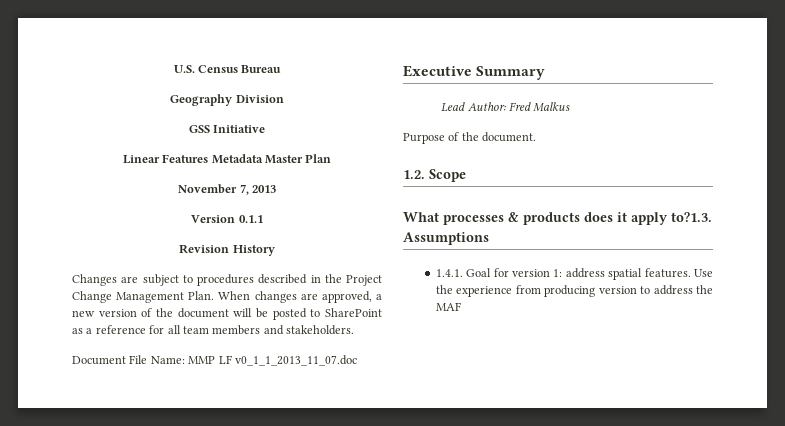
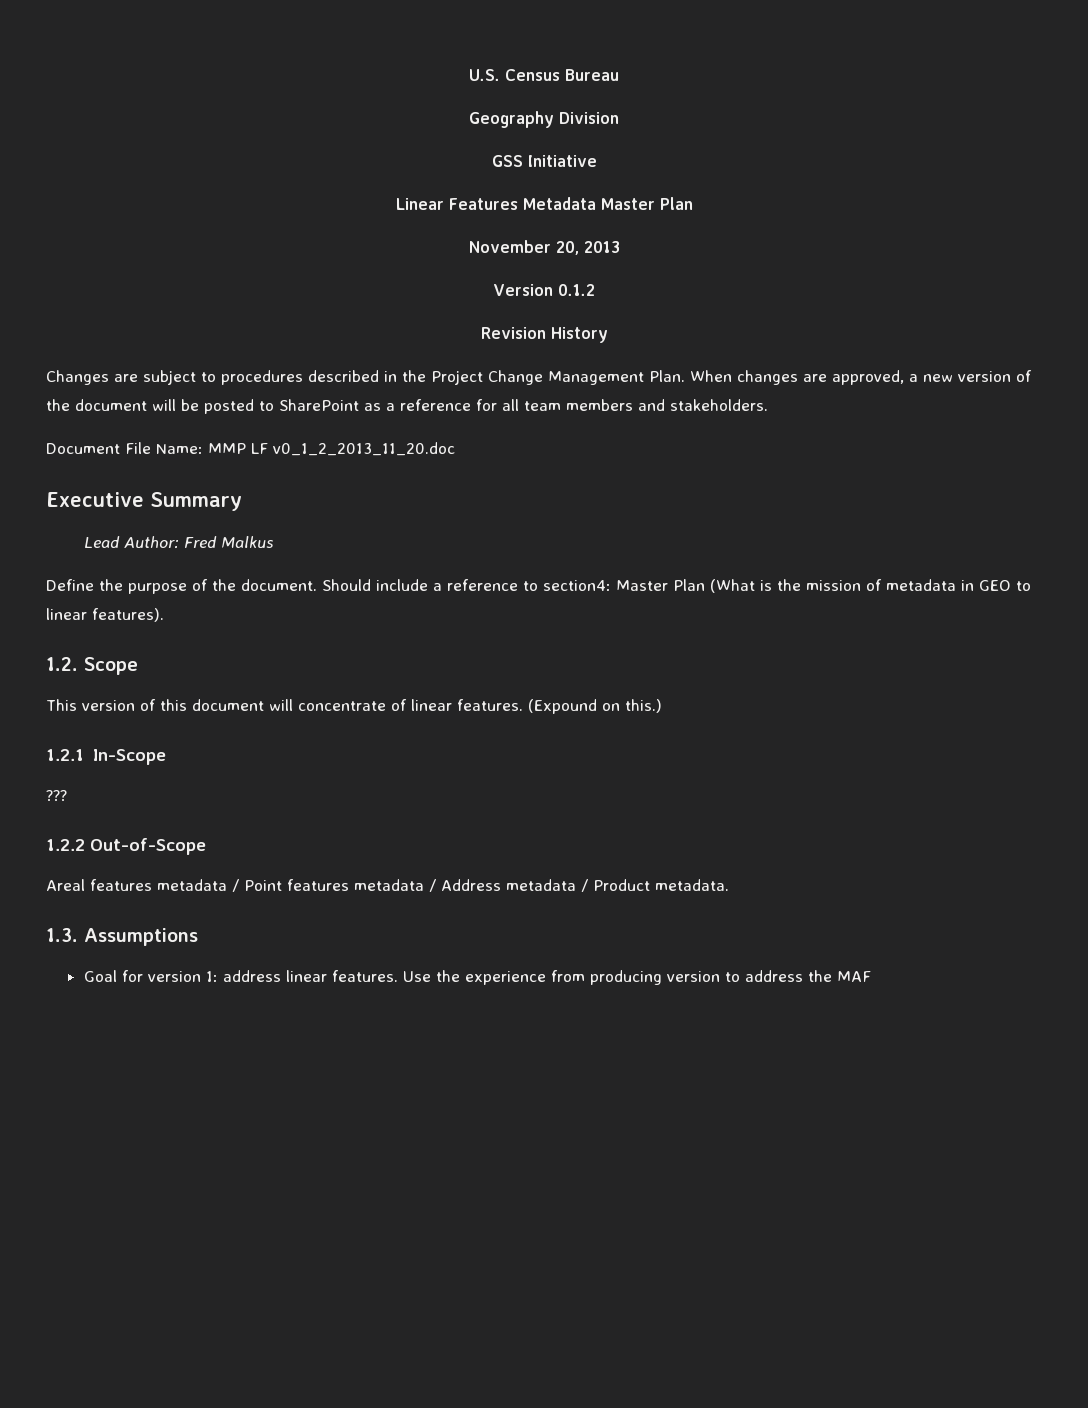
[239,184,249,195] 7, -> [555,241,579,255] 20,
[238,215,263,223] 0.1.1 -> [557,284,595,296] 0.1.2
[234,355,357,366] v0_1_1_2013_11_07.doc -> [273,442,455,456] v0_1_2_2013_11_20.doc
[403,133,445,144] Purpose -> [46,579,187,594] Define the purpose
[403,169,466,182] [403,212,712,225] // 1.2. Scope // What processes & products does it apply to?1.3. -> [322,579,1031,593] [46,608,164,622] [46,657,138,675] [46,699,662,714] [46,749,166,765] [46,790,67,801] [46,838,206,855] [46,879,729,892] [46,928,78,942] Should include a reference to section4: Master Plan (What is the mission of metadata in GEO to linear features). // 1.2. Scope // This version of this document will concentrate of linear features. (Expound on this.) // 1.2.1 In-Scope // ??? // 1.2.2 Out-of-Scope // Areal features metadata / Point features metadata / Address metadata / Product metadata. // 1.3.
[435,269,463,277] 1.4.1. -> (198, 937) none
[608,268,643,280] spatial -> [285,970,327,982] linear

